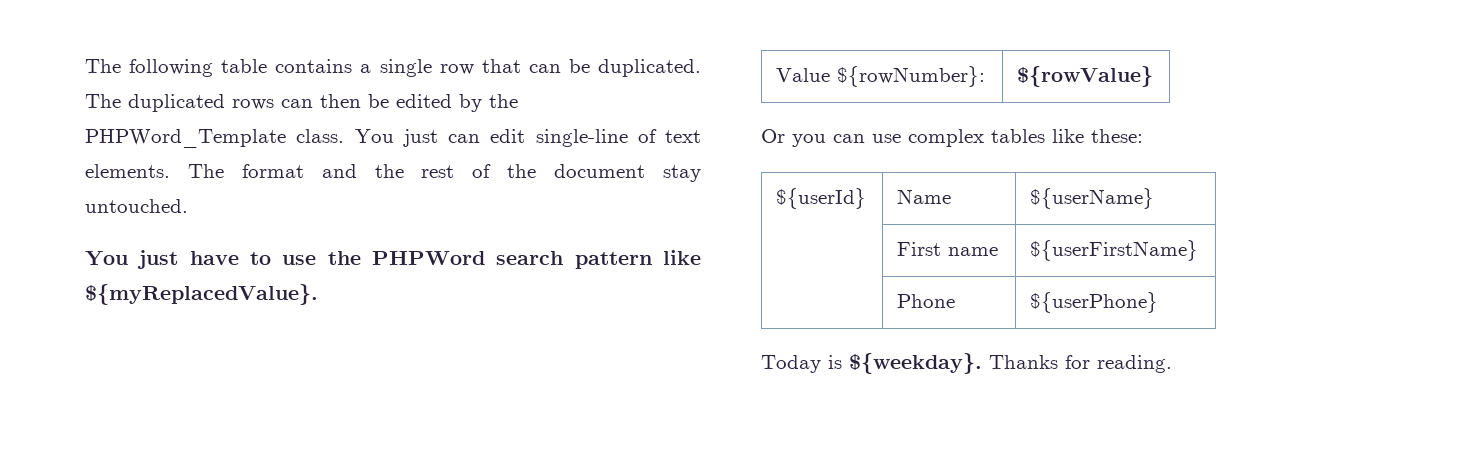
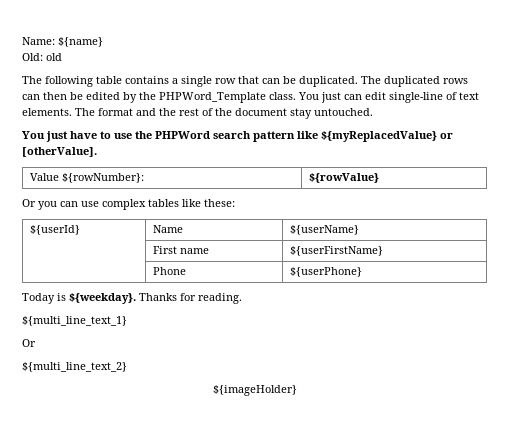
(85, 66) none -> [22,37,103,47] [22,53,62,61] Name: ${name} // Old: old //
[85,284,318,305] ${myReplacedValue}. -> [321,131,453,142] [22,147,97,157] ${myReplacedValue} or [otherValue].
(1172, 364) none -> [22,316,127,326] [22,339,36,347] [22,362,127,372] [212,385,297,396] // ${multi_line_text_1} // Or // ${multi_line_text_2} // ${imageHolder}

